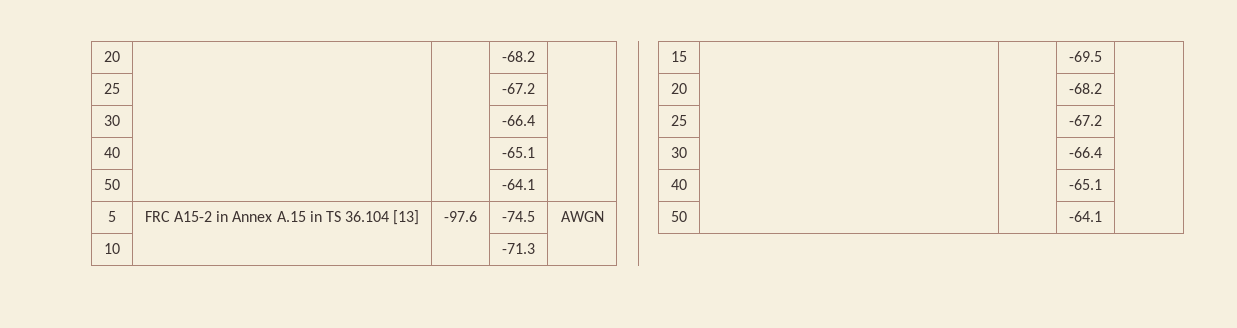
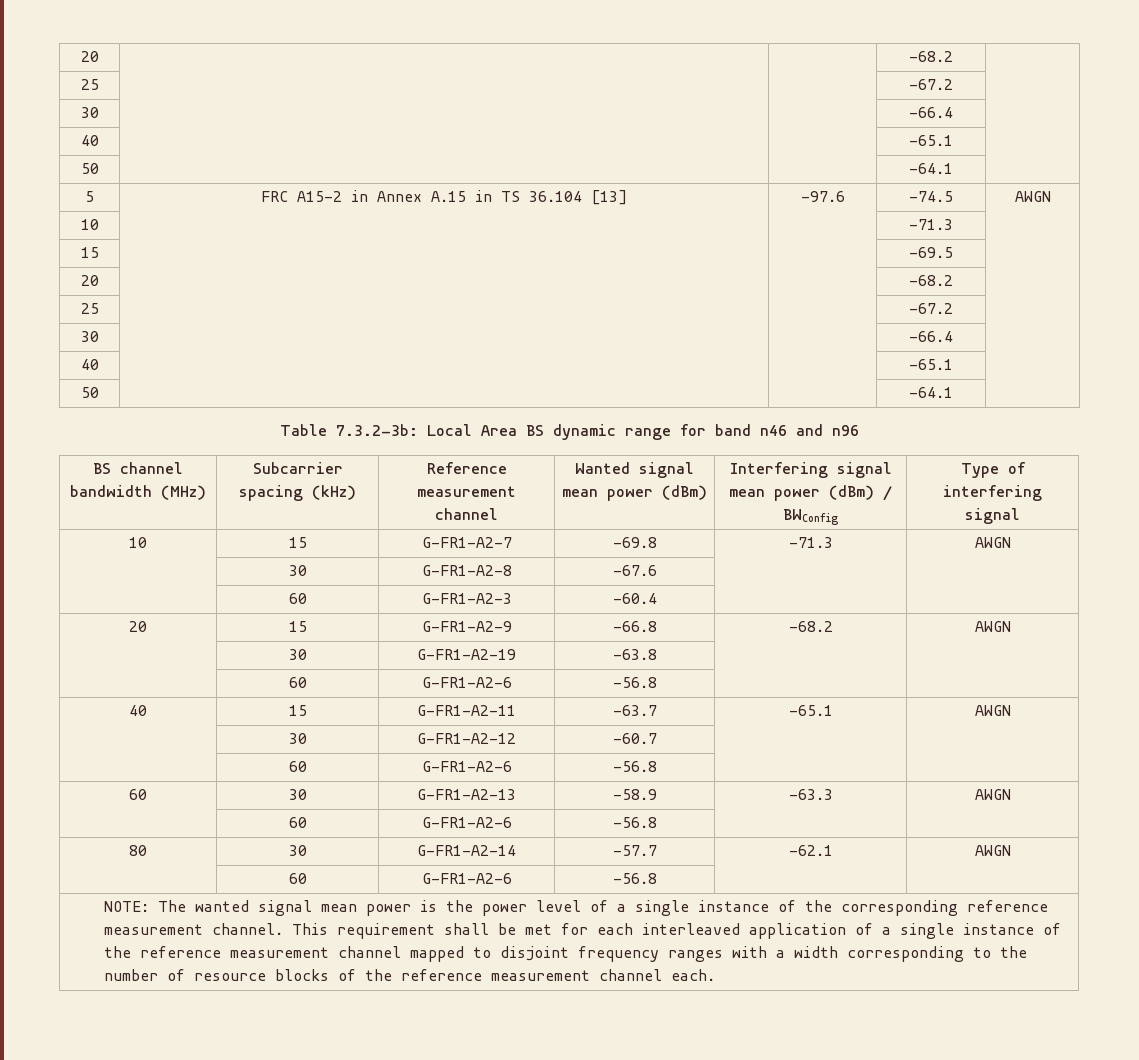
(1102, 216) none -> [280,424,859,440] [93,462,183,474] [70,485,206,500] [252,462,343,474] [239,485,356,501] [426,462,507,474] [417,486,516,497] [435,508,498,520] [575,462,694,478] [562,485,707,501] [729,462,892,478] [729,485,892,501] [783,509,838,525] [960,462,1026,478] [943,485,1042,501] [965,508,1020,524] [129,537,147,548] [288,537,307,548] [421,537,512,548] [612,537,657,548] [788,537,833,548] [974,537,1011,548] [288,565,307,576] [421,565,512,576] [612,565,657,576] [288,593,307,604] [421,593,512,604] [612,593,657,604] [129,621,147,632] [288,621,307,632] [421,621,512,632] [612,621,657,632] [788,621,833,632] [974,621,1011,632] [288,649,307,660] [417,649,516,660] [612,649,657,660] [288,677,307,688] [421,677,512,688] [612,677,657,688] [129,705,147,716] [288,705,307,716] [417,705,516,716] [612,705,657,716] [788,705,833,716] [974,705,1011,716] [288,733,307,744] [417,733,516,744] [612,733,657,744] [288,761,307,772] [421,761,512,772] [612,761,657,772] [129,789,147,800] [288,789,307,800] [417,789,516,800] [612,789,657,800] [788,789,833,800] [974,789,1011,800] [288,817,307,828] [421,817,512,828] [612,817,657,828] [129,845,147,856] [288,845,307,856] [417,845,516,856] [612,845,657,856] [788,845,833,856] [974,845,1011,856] [288,873,307,884] [421,873,512,884] [612,873,657,884] [103,900,1048,916] [103,923,1061,939] [103,946,1027,962] [103,969,715,981] // Table 7.3.2-3b: Local Area BS dynamic range for band n46 and n96 // BS channel bandwidth (MHz) | Subcarrier spacing (kHz) | Reference measurement channel | Wanted signal mean power (dBm) | Interfering signal mean power (dBm) / BWConfig | Type of interfering signal // 10 | 15 | G-FR1-A2-7 | -69.8 | -71.3 | AWGN // | 30 | G-FR1-A2-8 | -67.6 | | // | 60 | G-FR1-A2-3 | -60.4 | | // 20 | 15 | G-FR1-A2-9 | -66.8 | -68.2 | AWGN // | 30 | G-FR1-A2-19 | -63.8 | | // | 60 | G-FR1-A2-6 | -56.8 | | // 40 | 15 | G-FR1-A2-11 | -63.7 | -65.1 | AWGN // | 30 | G-FR1-A2-12 | -60.7 | | // | 60 | G-FR1-A2-6 | -56.8 | | // 60 | 30 | G-FR1-A2-13 | -58.9 | -63.3 | AWGN // | 60 | G-FR1-A2-6 | -56.8 | | // 80 | 30 | G-FR1-A2-14 | -57.7 | -62.1 | AWGN // | 60 | G-FR1-A2-6 | -56.8 | | // NOTE: The wanted signal mean power is the power level of a single instance of the corresponding reference measurement channel. This requirement shall be met for each interleaved application of a single instance of the reference measurement channel mapped to disjoint frequency ranges with a width corresponding to the number of resource blocks of the reference measurement channel each.

